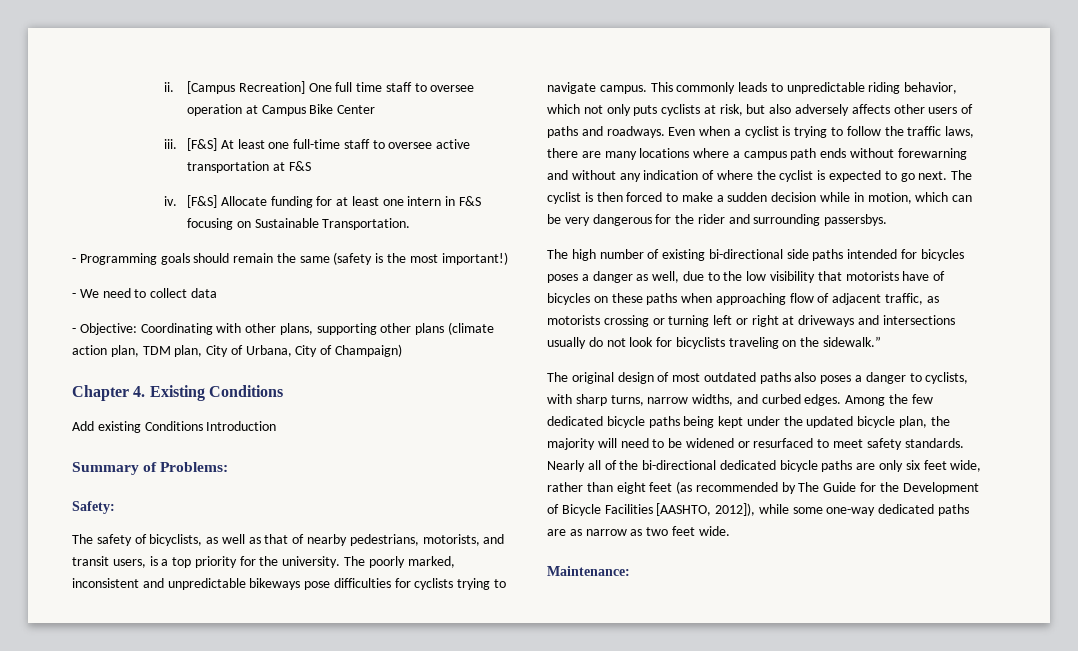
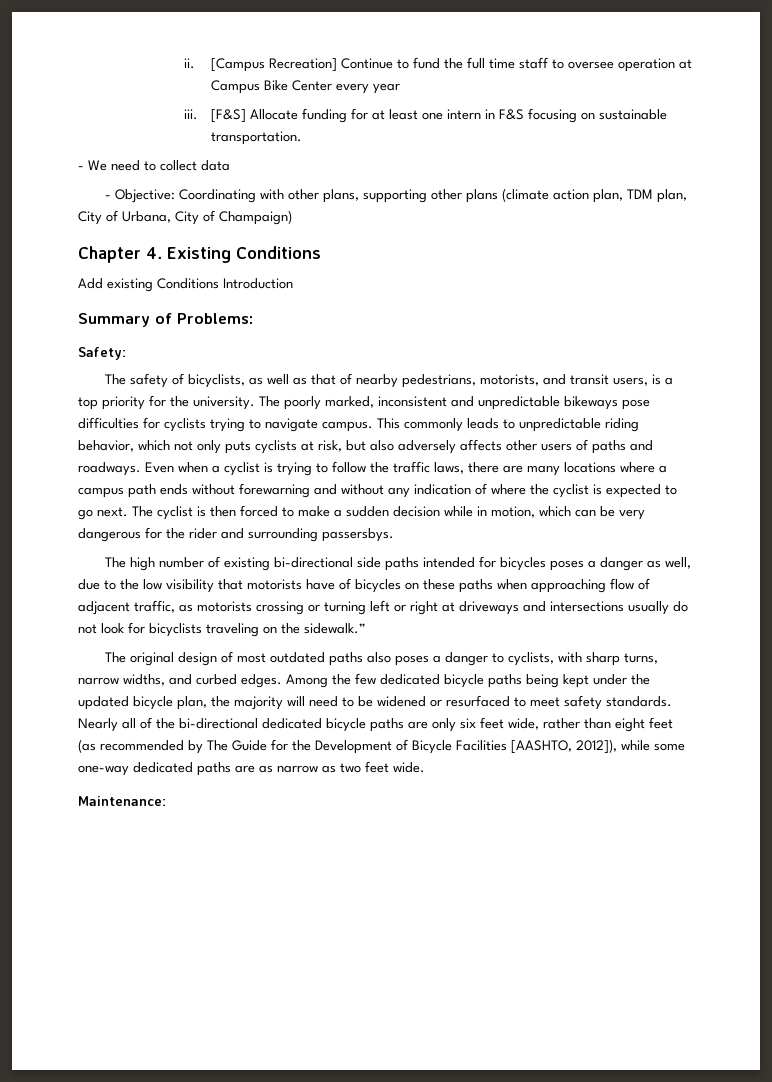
[308,83,332,92] One -> [340,57,463,69] Continue to fund the
[163,138,471,151] [186,161,311,173] [163,196,177,206] // iii. [F&S] At least one full-time staff to oversee active transportation at F&S // iv. -> [335,83,400,94] [184,109,199,120] every year // iii.
[254,218,411,230] [72,252,508,265] Sustainable Transportation. // - Programming goals should remain the same (safety is the most important!) -> [598,109,667,120] [210,131,302,145] sustainable transportation.

